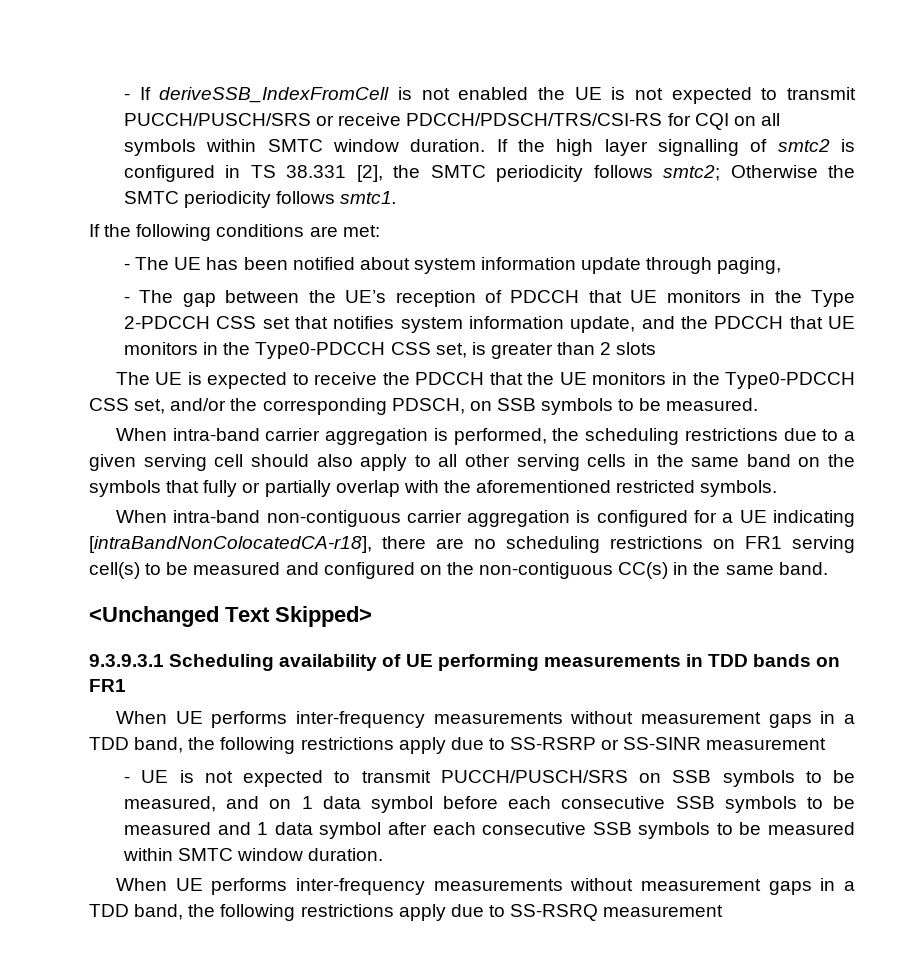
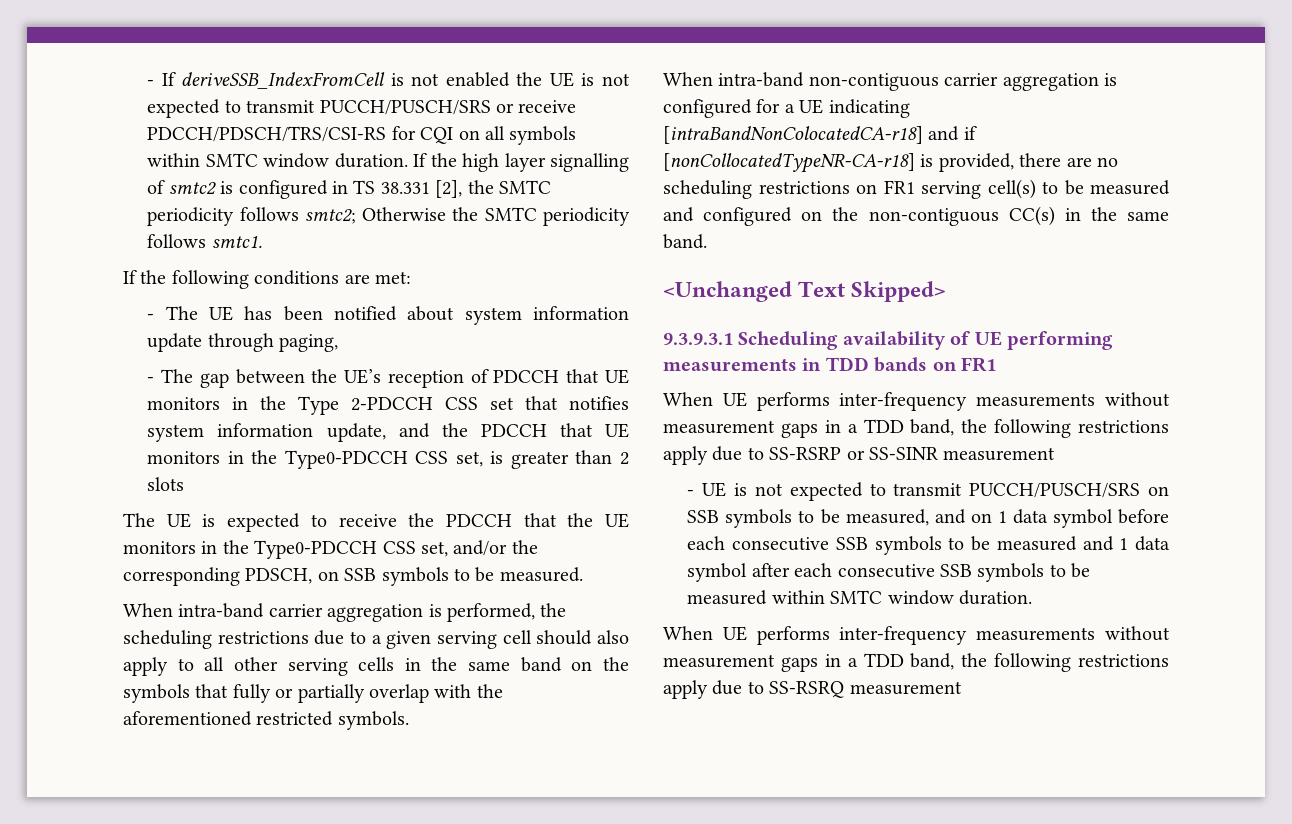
[89,536,372,553] [intraBandNonColocatedCA-r18], -> [663,126,977,144] [663,153,1014,173] [intraBandNonColocatedCA-r18] and if [nonCollocatedTypeNR-CA-r18] is provided,

